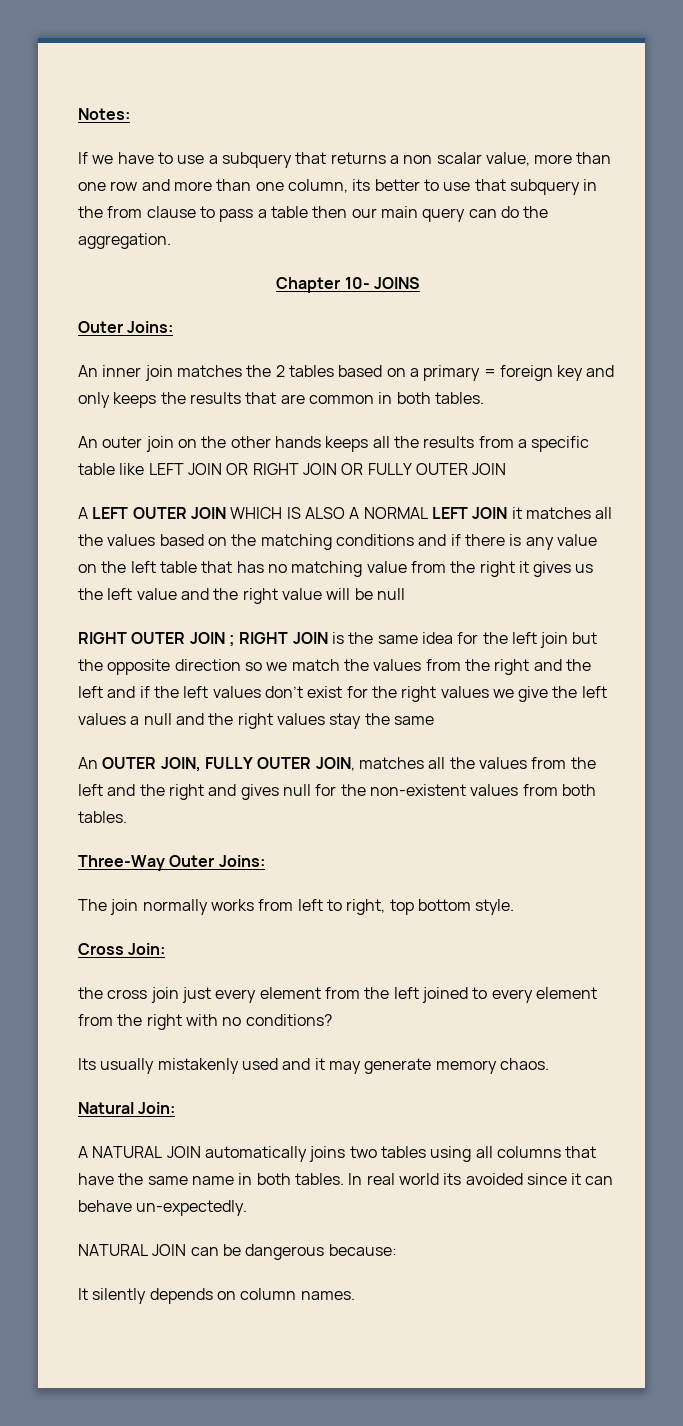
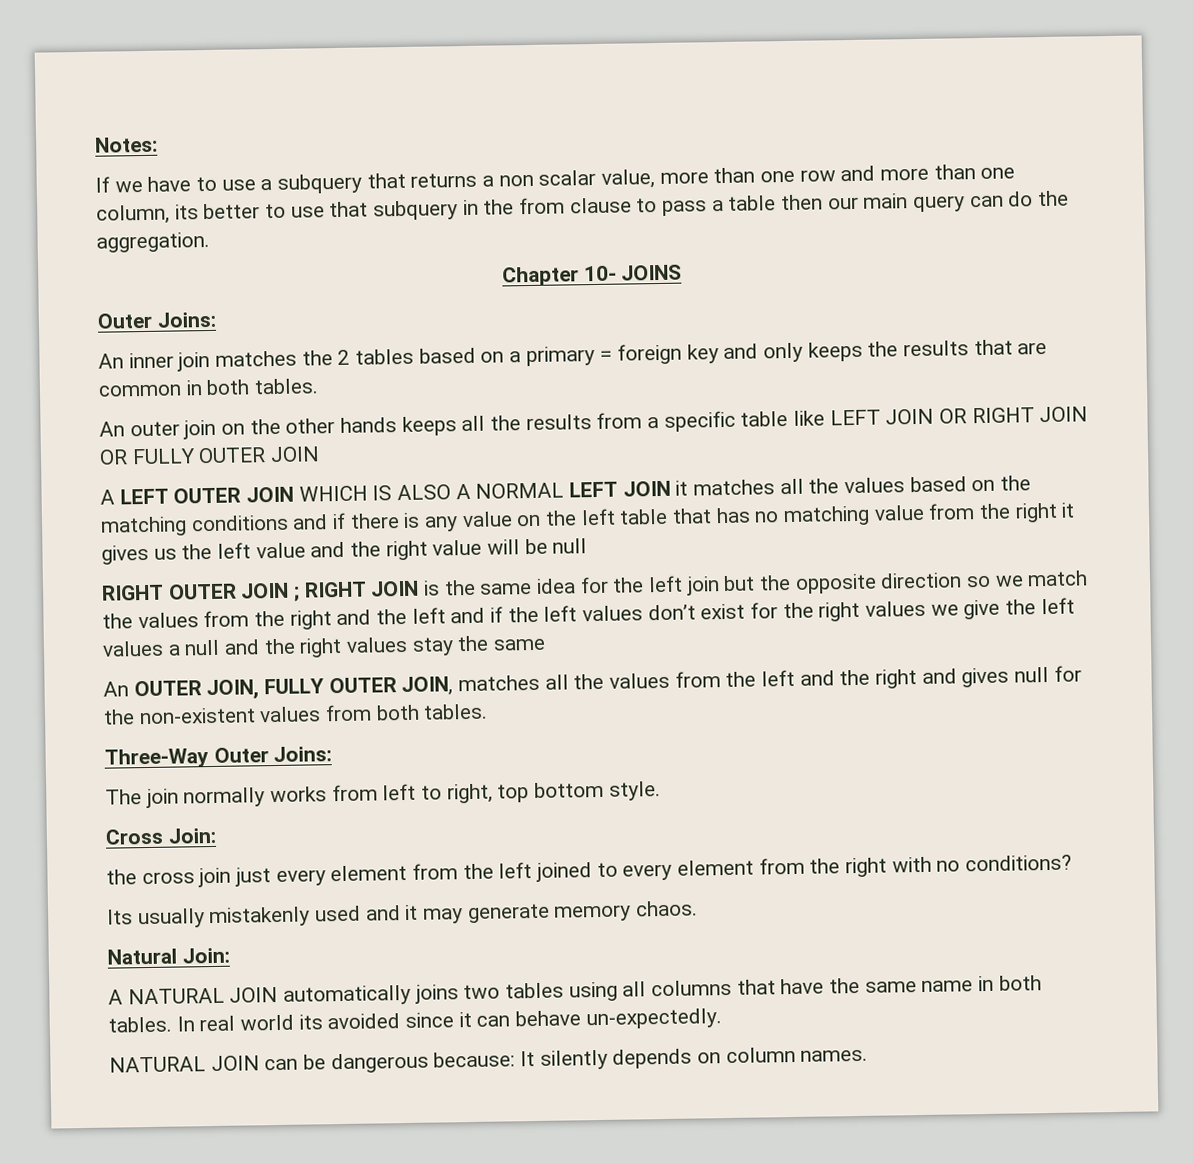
(397, 1250) // -> (516, 1059) none

